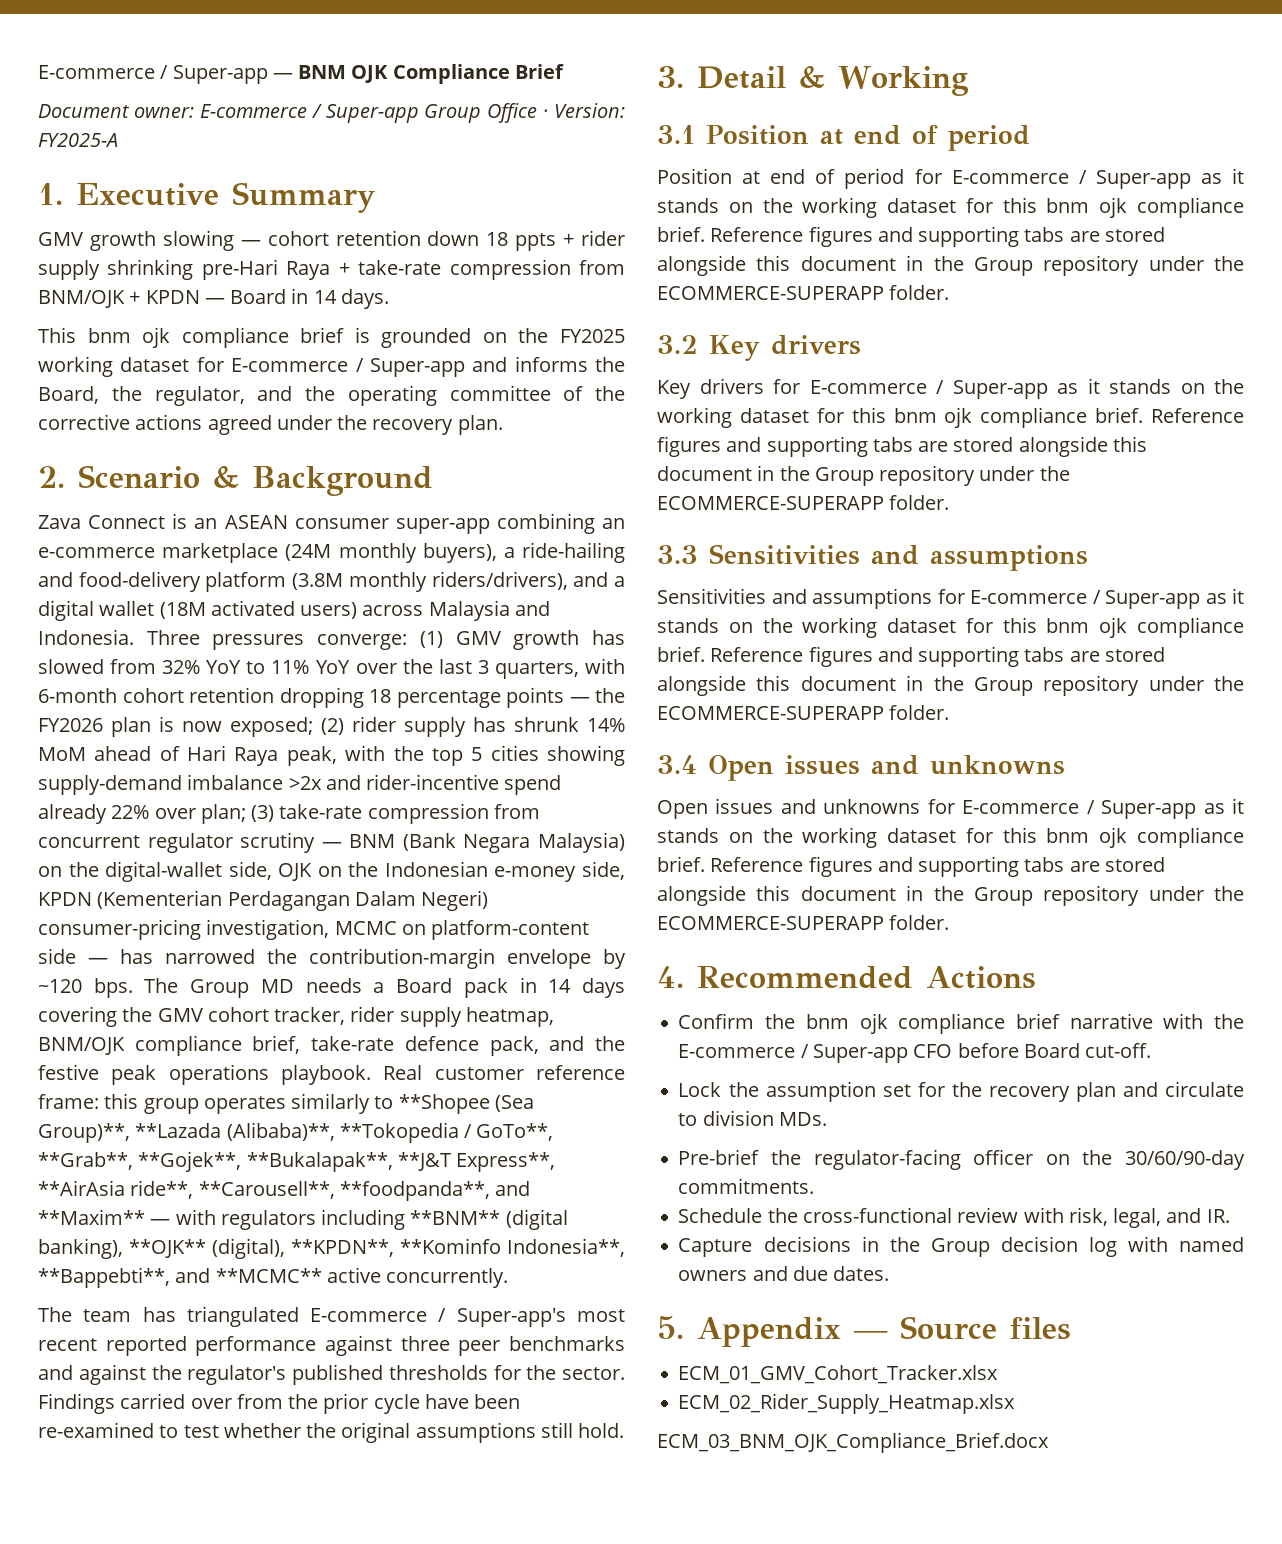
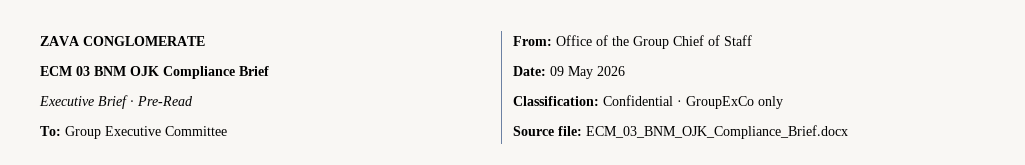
[38,65,293,84] E-commerce / Super-app — -> [40,36,205,46] [40,66,90,76] ZAVA CONGLOMERATE // ECM 03
[38,103,625,123] [38,133,118,147] [38,182,375,213] [38,230,625,251] [38,259,626,280] [38,288,389,309] [38,327,625,348] [38,356,625,377] [38,385,625,406] [38,414,503,435] [38,465,433,496] [38,513,625,534] [38,542,625,563] [38,571,625,592] [38,600,550,621] [38,629,625,650] [38,658,625,679] [38,687,625,708] [38,716,625,737] [38,745,626,766] [38,774,562,795] [38,803,540,824] [38,832,625,853] [38,861,625,882] [38,890,489,911] [38,919,590,940] [38,948,626,969] [38,977,626,998] [38,1006,554,1027] [38,1035,625,1056] [38,1064,625,1085] [38,1093,534,1114] [38,1122,554,1143] [38,1151,556,1172] [38,1180,531,1201] [38,1209,568,1230] [38,1238,625,1259] [38,1267,509,1288] [38,1306,625,1327] [38,1335,625,1356] [38,1364,625,1385] [38,1393,521,1414] [38,1422,625,1443] [657,66,968,96] [657,125,1030,151] [657,168,1244,189] [657,197,1244,218] [657,226,1165,247] [657,255,1244,276] [657,285,950,300] [657,335,861,361] [657,378,1244,399] [657,407,1244,428] [657,436,1147,457] [657,465,1070,486] [657,495,950,510] [657,544,1088,571] [657,588,1244,609] [657,617,1244,638] [657,646,1165,667] [657,675,1244,696] [657,705,950,720] [657,755,1065,781] [657,798,1244,819] [657,827,1244,848] [657,856,1165,877] [657,885,1244,906] [657,915,950,930] [657,966,1036,989] [678,1013,1244,1034] [678,1043,1152,1063] [678,1081,1244,1102] [678,1110,827,1126] [678,1149,1245,1170] [678,1178,815,1194] [678,1207,1230,1228] [678,1236,1244,1257] [678,1266,890,1281] [657,1316,1071,1347] [678,1365,999,1384] [678,1393,1016,1414] Document owner: E-commerce / Super-app Group Office · Version: FY2025-A // 1. Executive Summary // GMV growth slowing — cohort retention down 18 ppts + rider supply shrinking pre-Hari Raya + take-rate compression from BNM/OJK + KPDN — Board in 14 days. // This bnm ojk compliance brief is grounded on the FY2025 working dataset for E-commerce / Super-app and informs the Board, the regulator, and the operating committee of the corrective actions agreed under the recovery plan. // 2. Scenario & Background // Zava Connect is an ASEAN consumer super-app combining an e-commerce marketplace (24M monthly buyers), a ride-hailing and food-delivery platform (3.8M monthly riders/drivers), and a digital wallet (18M activated users) across Malaysia and Indonesia. Three pressures converge: (1) GMV growth has slowed from 32% YoY to 11% YoY over the last 3 quarters, with 6-month cohort retention dropping 18 percentage points — the FY2026 plan is now exposed; (2) rider supply has shrunk 14% MoM ahead of Hari Raya peak, with the top 5 cities showing supply-demand imbalance >2x and rider-incentive spend already 22% over plan; (3) take-rate compression from concurrent regulator scrutiny — BNM (Bank Negara Malaysia) on the digital-wallet side, OJK on the Indonesian e-money side, KPDN (Kementerian Perdagangan Dalam Negeri) consumer-pricing investigation, MCMC on platform-content side — has narrowed the contribution-margin envelope by ~120 bps. The Group MD needs a Board pack in 14 days covering the GMV cohort tracker, rider supply heatmap, BNM/OJK compliance brief, take-rate defence pack, and the festive peak operations playbook. Real customer reference frame: this group operates similarly to **Shopee (Sea Group)**, **Lazada (Alibaba)**, **Tokopedia / GoTo**, **Grab**, **Gojek**, **Bukalapak**, **J&T Express**, **AirAsia ride**, **Carousell**, **foodpanda**, and **Maxim** — with regulators including **BNM** (digital banking), **OJK** (digital), **KPDN**, **Kominfo Indonesia**, **Bappebti**, and **MCMC** active concurrently. // The team has triangulated E-commerce / Super-app's most recent reported performance against three peer benchmarks and against the regulator's published thresholds for the sector. Findings carried over from the prior cycle have been re-examined to test whether the original assumptions still hold. // 3. Detail & Working // 3.1 Position at end of period // Position at end of period for E-commerce / Super-app as it stands on the working dataset for this bnm ojk compliance brief. Reference figures and supporting tabs are stored alongside this document in the Group repository under the ECOMMERCE-SUPERAPP folder. // 3.2 Key drivers // Key drivers for E-commerce / Super-app as it stands on the working dataset for this bnm ojk compliance brief. Reference figures and supporting tabs are stored alongside this document in the Group repository under the ECOMMERCE-SUPERAPP folder. // 3.3 Sensitivities and assumptions // Sensitivities and assumptions for E-commerce / Super-app as it stands on the working dataset for this bnm ojk compliance brief. Reference figures and supporting tabs are stored alongside this document in the Group repository under the ECOMMERCE-SUPERAPP folder. // 3.4 Open issues and unknowns // Open issues and unknowns for E-commerce / Super-app as it stands on the working dataset for this bnm ojk compliance brief. Reference figures and supporting tabs are stored alongside this document in the Group repository under the ECOMMERCE-SUPERAPP folder. // 4. Recommended Actions // Confirm the bnm ojk compliance brief narrative with the E-commerce / Super-app CFO before Board cut-off. // Lock the assumption set for the recovery plan and circulate to division MDs. // Pre-brief the regulator-facing officer on the 30/60/90-day commitments. // Schedule the cross-functional review with risk, legal, and IR. // Capture decisions in the Group decision log with named owners and due dates. // 5. Appendix — Source files // ECM_01_GMV_Cohort_Tracker.xlsx // ECM_02_Rider_Supply_Heatmap.xlsx // -> [39,95,193,109] [40,126,227,139] [513,35,752,49] [513,66,625,79] [513,95,783,109] [513,126,582,136] Executive Brief · Pre-Read // To: Group Executive Committee // From: Office of the Group Chief of Staff // Date: 09 May 2026 // Classification: Confidential · GroupExCo only // Source file:

